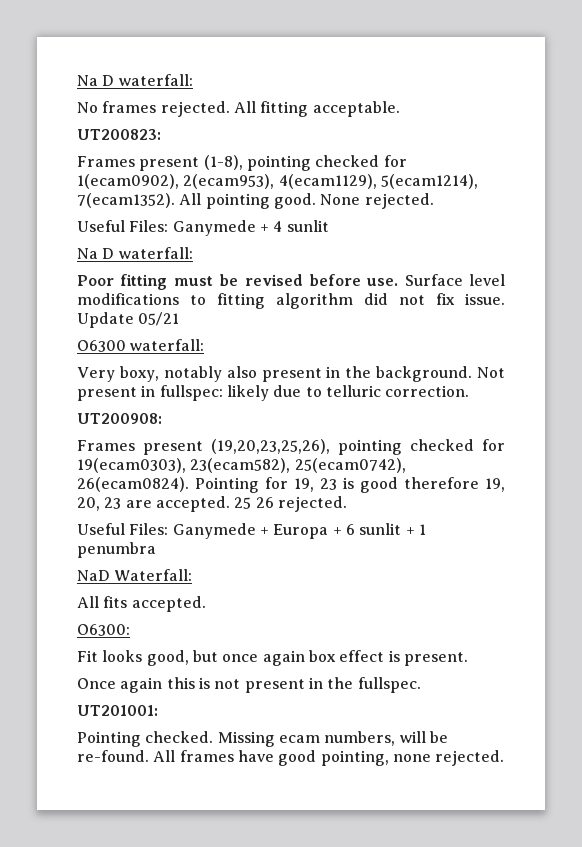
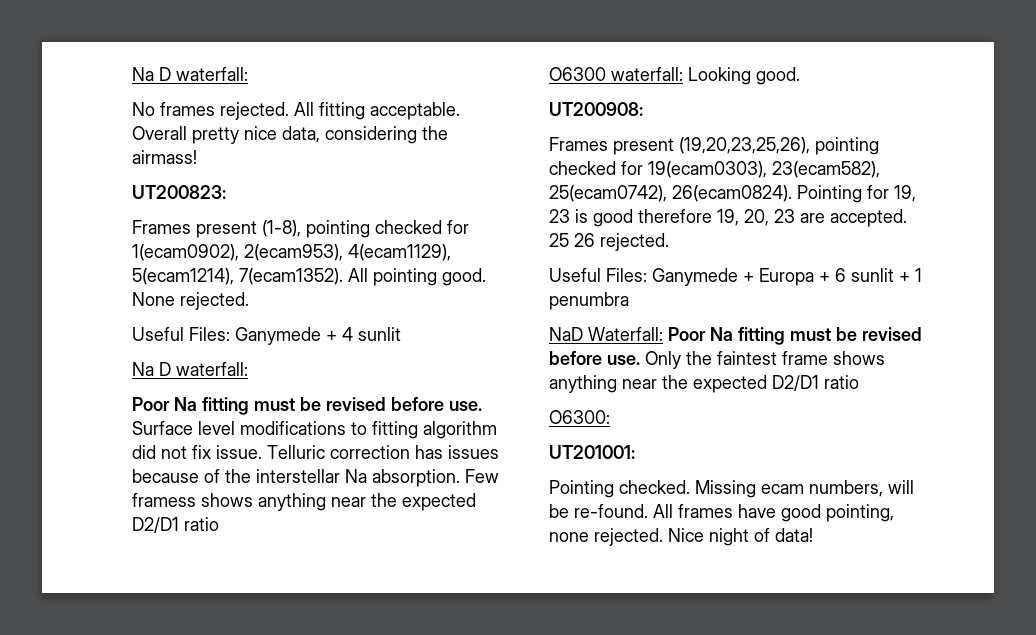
(400, 109) none -> [132,126,448,144] [132,150,197,164] Overall pretty nice data, considering the airmass!
(114, 280) none -> [174,397,197,411] Na
[77,312,180,328] [77,339,205,352] [77,366,505,382] [77,385,470,401] Update 05/21 // O6300 waterfall: // Very boxy, notably also present in the background. Not present in fullspec: likely due to telluric correction. -> [267,445,499,459] [132,469,499,487] [132,493,476,511] [132,517,219,533] [549,67,800,85] Telluric correction has issues because of the interstellar Na absorption. Few framess shows anything near the expected D2/D1 ratio // O6300 waterfall: Looking good.
[77,596,206,612] [77,624,130,636] [77,650,468,666] [77,677,421,693] // All fits accepted. // O6300: // Fit looks good, but once again box effect is present. // Once again this is not present in the fullspec. -> [668,327,922,345] [549,351,885,369] [549,375,859,393] [549,410,610,424] Poor Na fitting must be revised before use. Only the faintest frame shows anything near the expected D2/D1 ratio // O6300:
(505, 758) none -> [668,528,813,546] Nice night of data!

